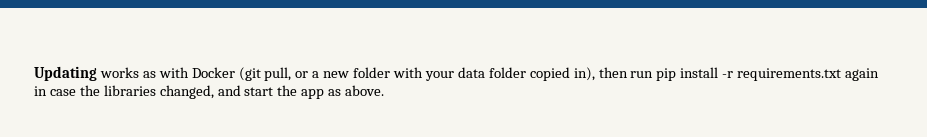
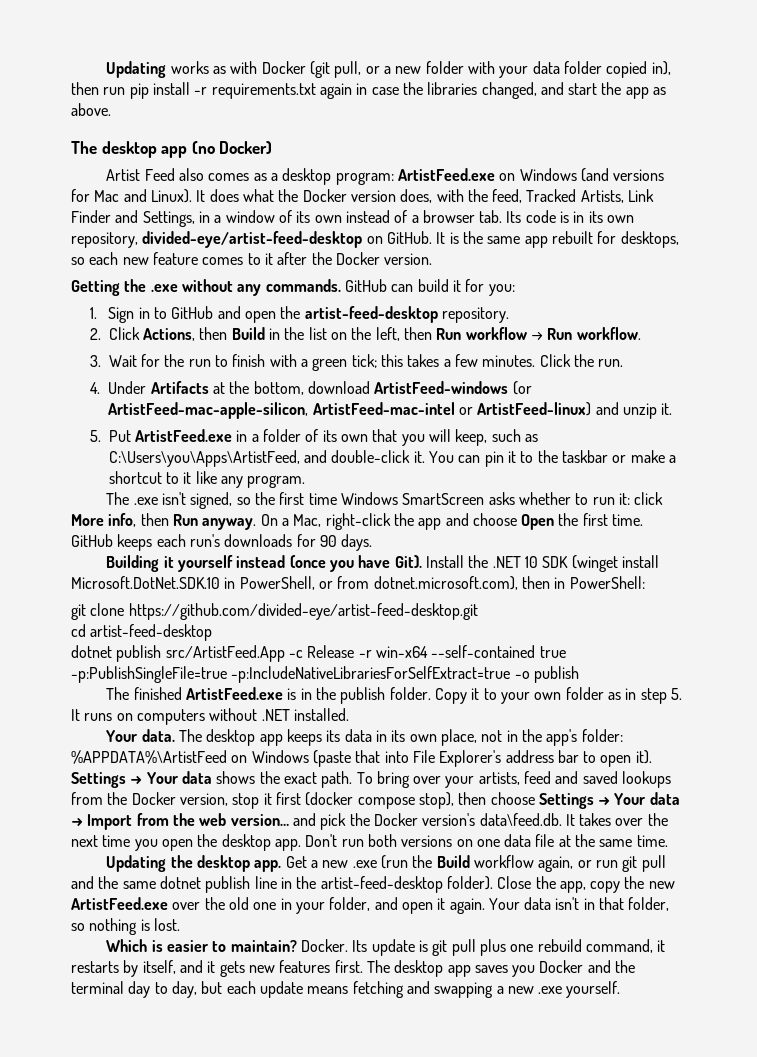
(385, 90) none -> [71,141,273,158] [106,168,665,185] [71,189,655,203] [71,210,635,227] [71,231,679,248] [71,252,433,265] [71,279,515,296] [89,306,509,323] [89,327,641,341] [89,354,624,371] [89,381,532,395] [108,402,673,419] [89,429,538,446] [108,450,676,467] [108,471,306,488] [106,492,664,509] [71,513,644,530] [71,534,373,551] [106,555,659,572] [71,576,645,590] [71,603,478,620] [71,624,213,641] [71,645,566,662] [71,666,579,683] [106,687,682,704] [71,708,349,725] [106,729,623,746] [71,750,652,767] [71,771,672,788] [71,792,680,809] [71,813,668,830] [71,834,668,851] [106,855,666,872] [71,876,675,893] [71,897,670,914] [71,918,180,935] [106,939,666,956] [71,960,636,977] [71,981,621,998] // The desktop app (no Docker) // Artist Feed also comes as a desktop program: ArtistFeed.exe on Windows (and versions for Mac and Linux). It does what the Docker version does, with the feed, Tracked Artists, Link Finder and Settings, in a window of its own instead of a browser tab. Its code is in its own repository, divided-eye/artist-feed-desktop on GitHub. It is the same app rebuilt for desktops, so each new feature comes to it after the Docker version. // Getting the .exe without any commands. GitHub can build it for you: // 1. Sign in to GitHub and open the artist-feed-desktop repository. // 2. Click Actions, then Build in the list on the left, then Run workflow → Run workflow. // 3. Wait for the run to finish with a green tick; this takes a few minutes. Click the run. // 4. Under Artifacts at the bottom, download ArtistFeed-windows (or ArtistFeed-mac-apple-silicon, ArtistFeed-mac-intel or ArtistFeed-linux) and unzip it. // 5. Put ArtistFeed.exe in a folder of its own that you will keep, such as C:\Users\you\Apps\ArtistFeed, and double-click it. You can pin it to the taskbar or make a shortcut to it like any program. // The .exe isn't signed, so the first time Windows SmartScreen asks whether to run it: click More info, then Run anyway. On a Mac, right-click the app and choose Open the first time. GitHub keeps each run's downloads for 90 days. // Building it yourself instead (once you have Git). Install the .NET 10 SDK (winget install Microsoft.DotNet.SDK.10 in PowerShell, or from dotnet.microsoft.com), then in PowerShell: // git clone https://github.com/divided-eye/artist-feed-desktop.git // cd artist-feed-desktop // dotnet publish src/ArtistFeed.App -c Release -r win-x64 --self-contained true -p:PublishSingleFile=true -p:IncludeNativeLibrariesForSelfExtract=true -o publish // The finished ArtistFeed.exe is in the publish folder. Copy it to your own folder as in step 5. It runs on computers without .NET installed. // Your data. The desktop app keeps its data in its own place, not in the app's folder: %APPDATA%\ArtistFeed on Windows (paste that into File Explorer's address bar to open it). Settings → Your data shows the exact path. To bring over your artists, feed and saved lookups from the Docker version, stop it first (docker compose stop), then choose Settings → Your data → Import from the web version… and pick the Docker version's data\feed.db. It takes over the next time you open the desktop app. Don't run both versions on one data file at the same time. // Updating the desktop app. Get a new .exe (run the Build workflow again, or run git pull and the same dotnet publish line in the artist-feed-desktop folder). Close the app, copy the new ArtistFeed.exe over the old one in your folder, and open it again. Your data isn't in that folder, so nothing is lost. // Which is easier to maintain? Docker. Its update is git pull plus one rebuild command, it restarts by itself, and it gets new features first. The desktop app saves you Docker and the terminal day to day, but each update means fetching and swapping a new .exe yourself.

